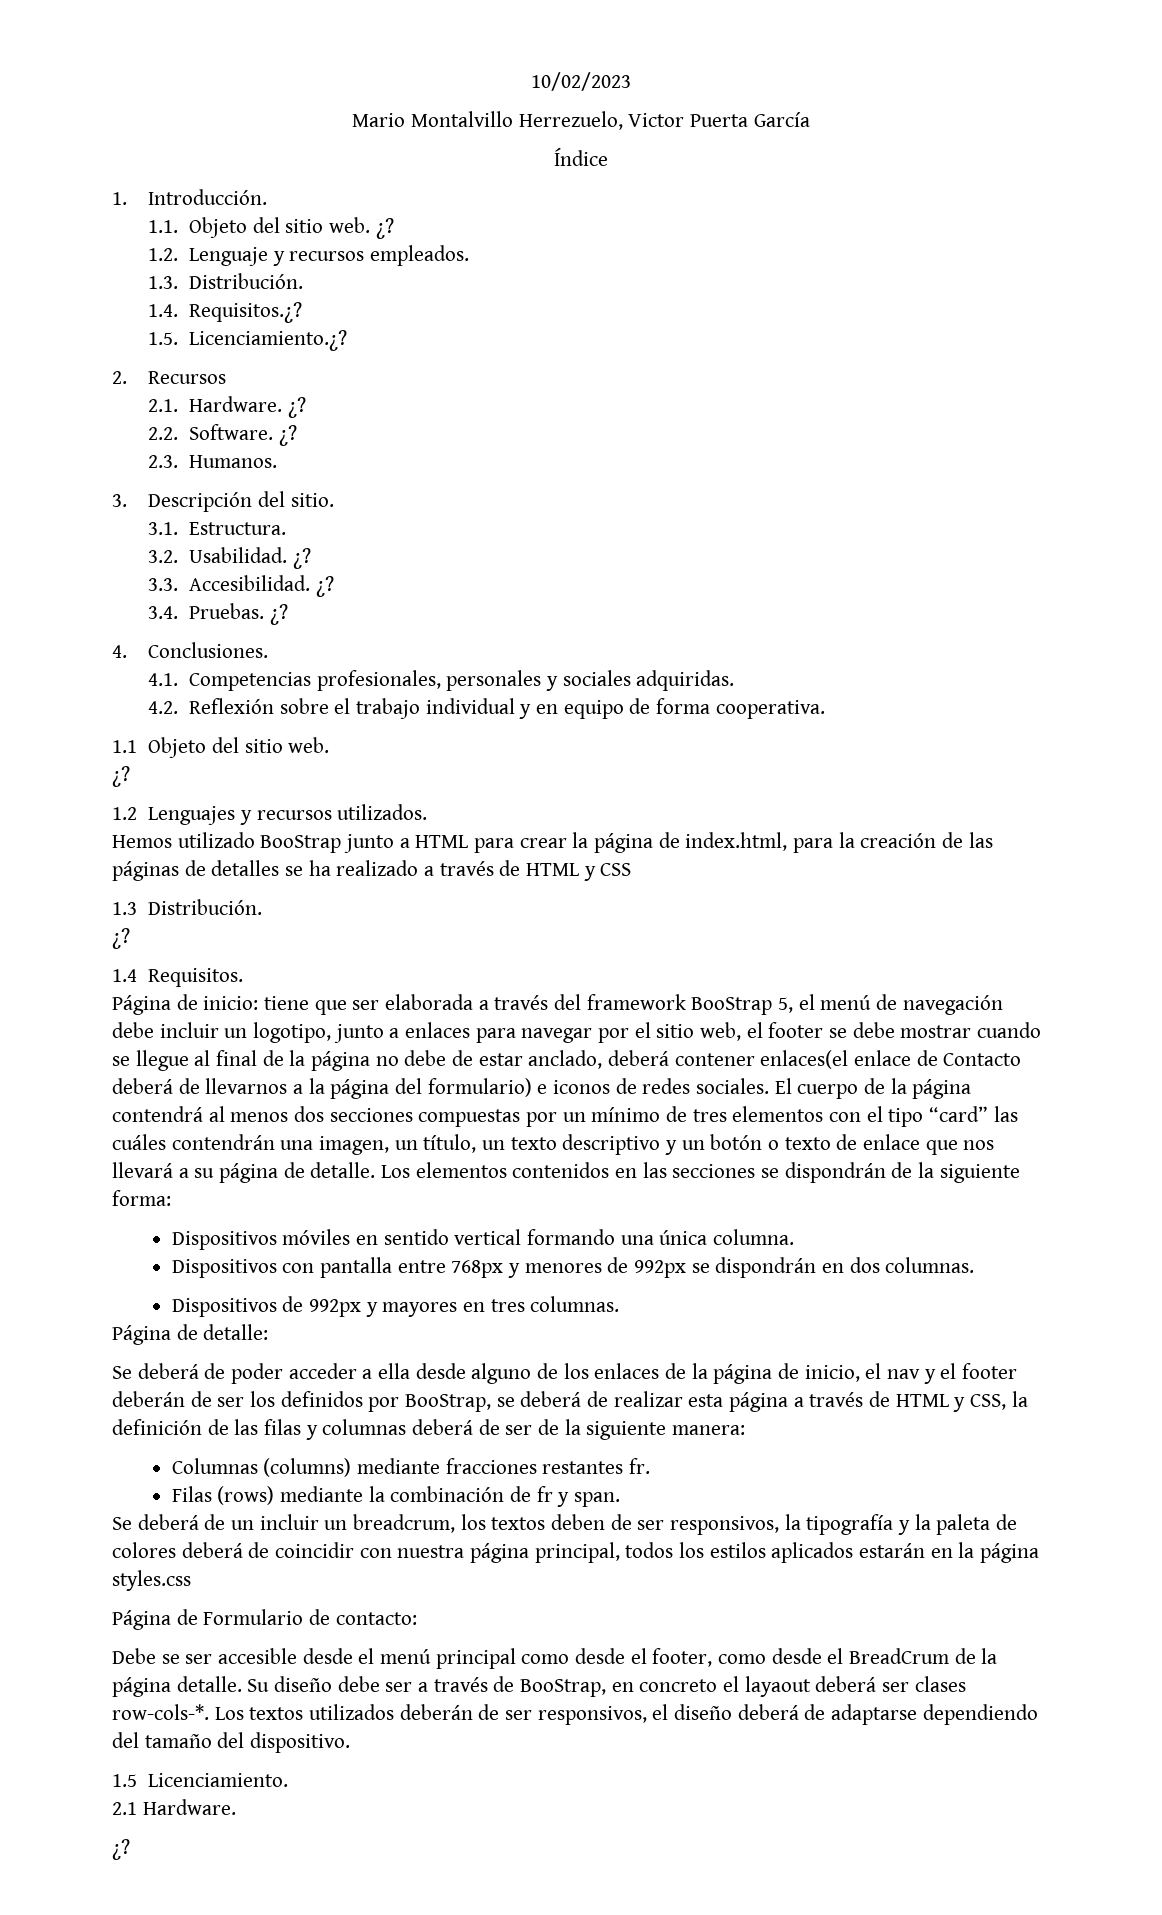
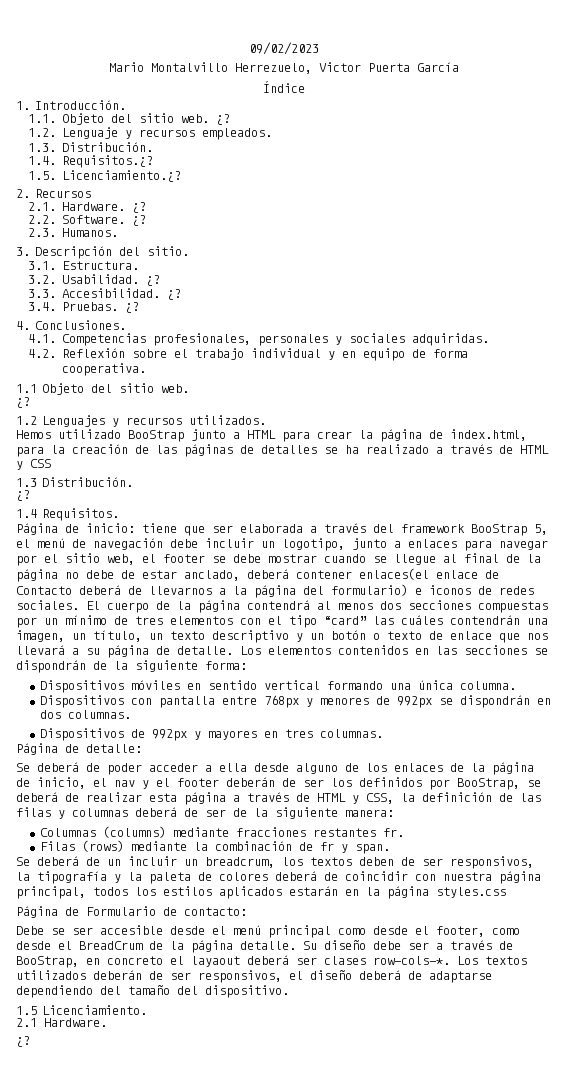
[531,72,631,91] 10/02/2023 -> [248,42,319,55] 09/02/2023

